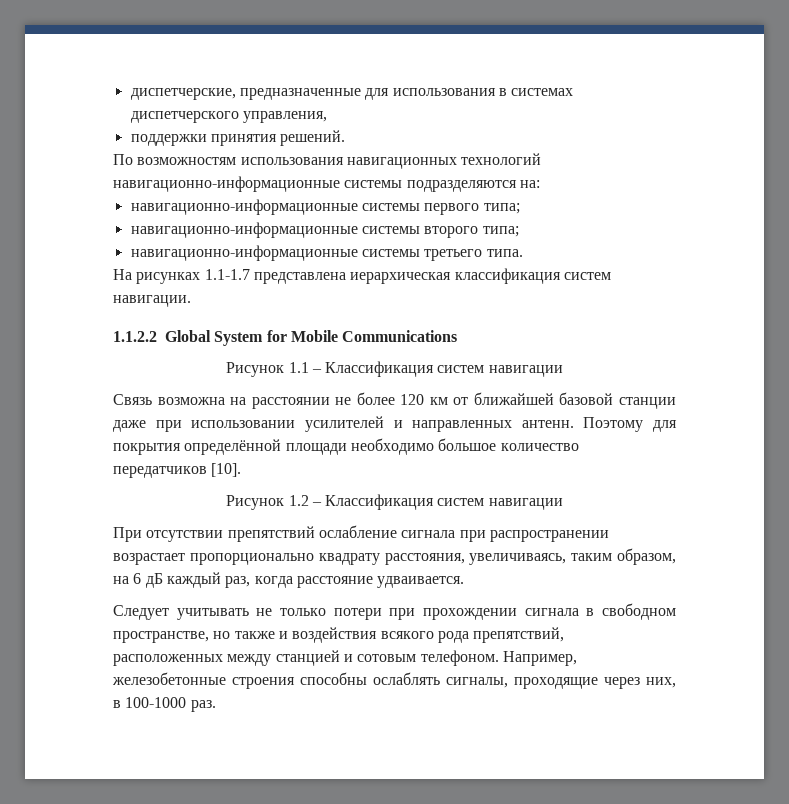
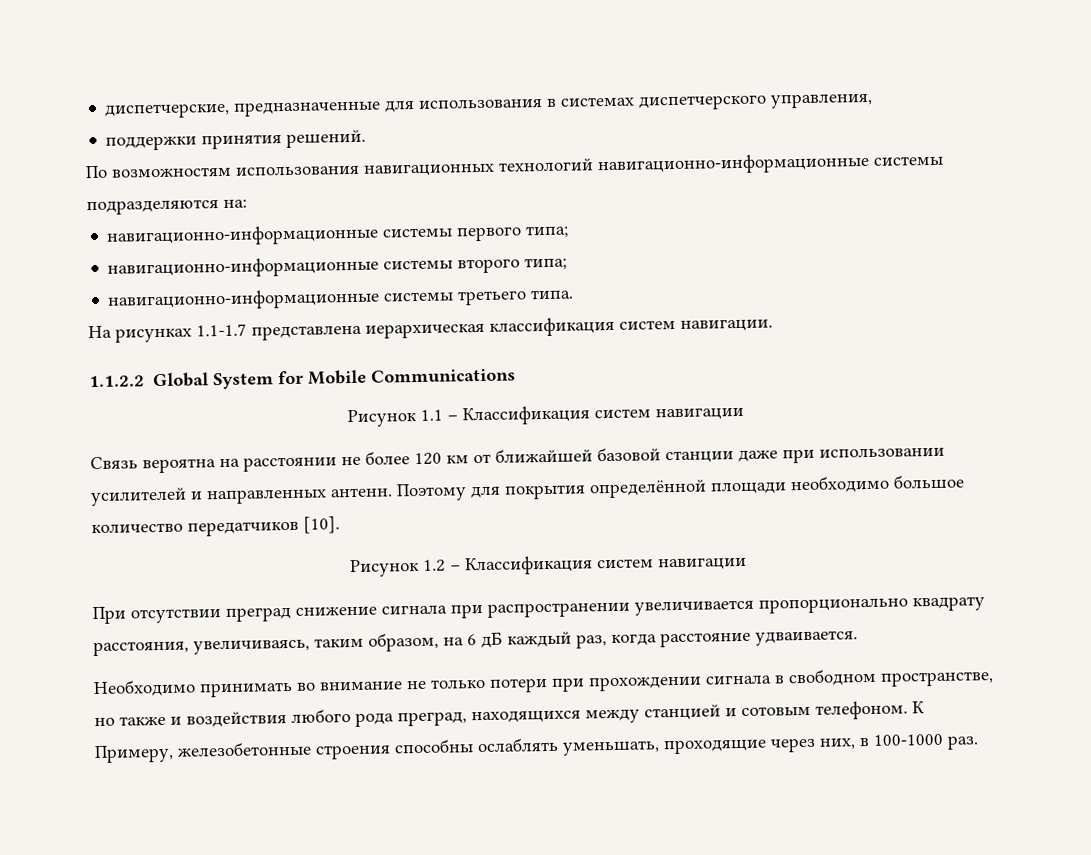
[157,397,225,405] возможна -> [142,458,216,474] вероятна
[227,525,397,542] препятствий ослабление -> [225,606,377,622] преград снижение
[113,553,185,565] возрастает -> [634,599,754,616] увеличивается
[113,605,249,620] Следует учитывать -> [93,679,403,698] Необходимо принимать во внимание
[380,627,565,643] [113,654,223,666] всякого рода препятствий, расположенных -> [291,709,581,727] любого рода преград, находящихся
[502,651,577,666] Например, -> [912,701,925,714] [94,744,174,764] К Примеру,
[446,677,508,688] сигналы, -> [562,740,660,756] уменьшать,

